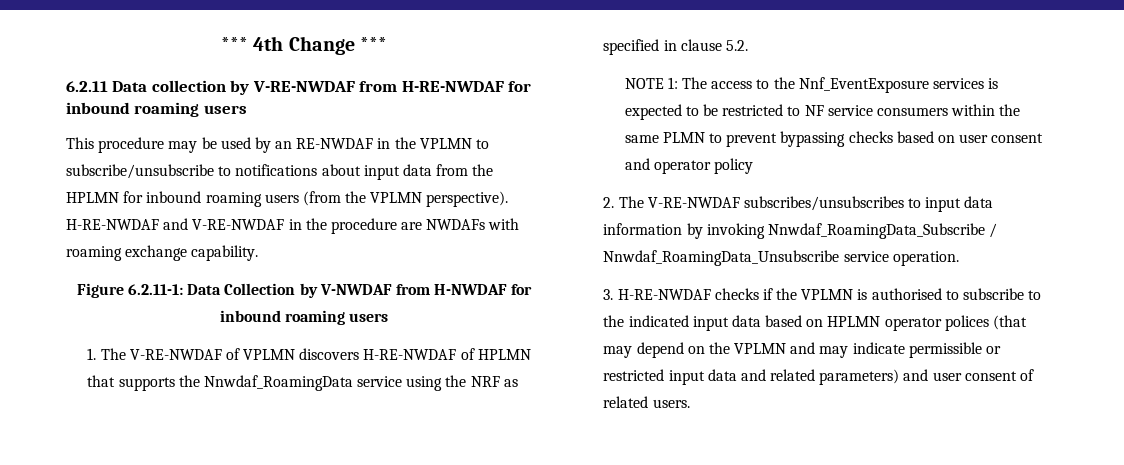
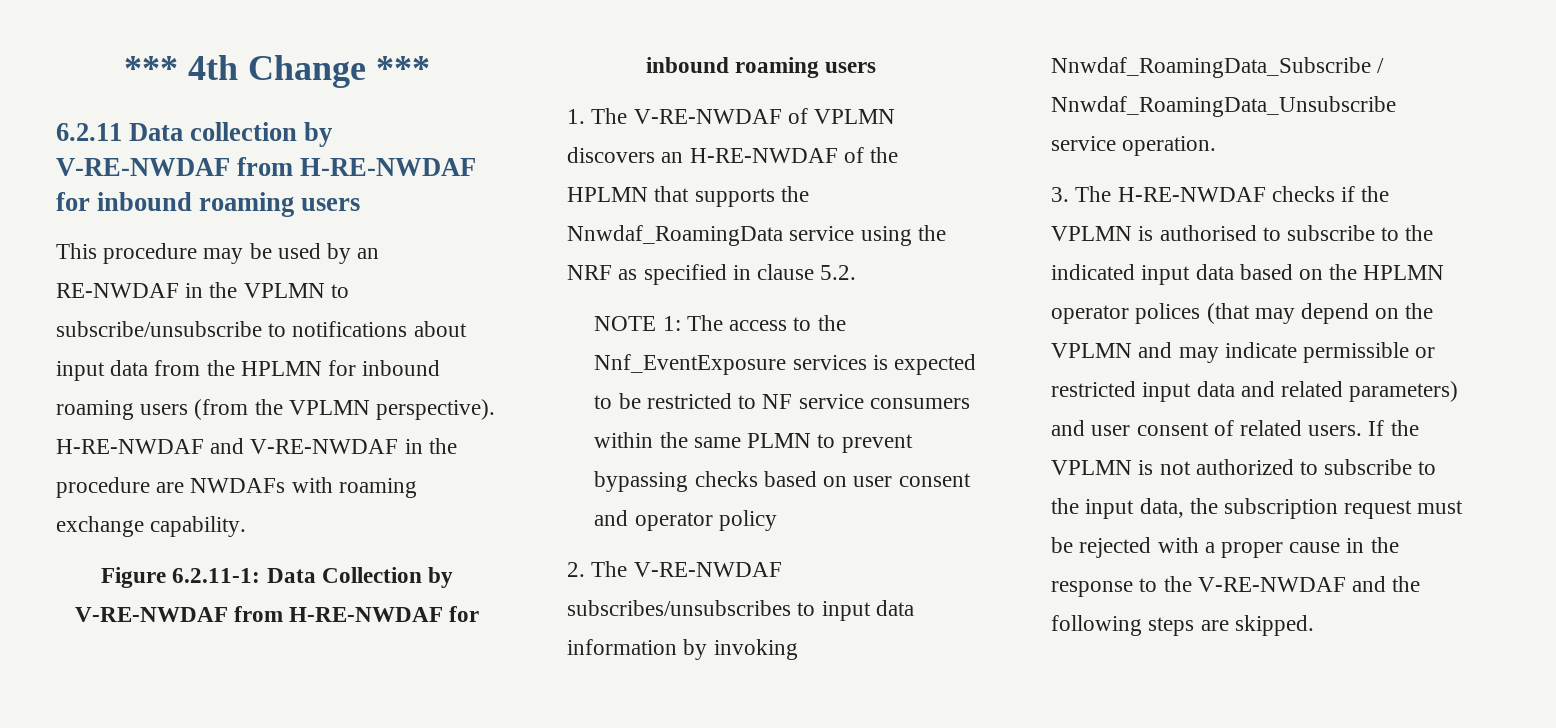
[319,284,508,295] V-NWDAF from H-NWDAF -> [74,606,444,622] V-RE-NWDAF from H-RE-NWDAF
(360, 354) none -> [661,152,684,163] an
(475, 354) none -> [870,147,899,163] the
(614, 294) none -> [1075,186,1112,202] The
(824, 323) none -> [1329,264,1358,280] the
(690, 403) none -> [1368,420,1419,436] [1051,459,1437,475] [1051,498,1464,519] [1051,537,1399,558] [1051,576,1421,597] [1051,615,1314,636] If the VPLMN is not authorized to subscribe to the input data, the subscription request must be rejected with a proper cause in the response to the V-RE-NWDAF and the following steps are skipped.

